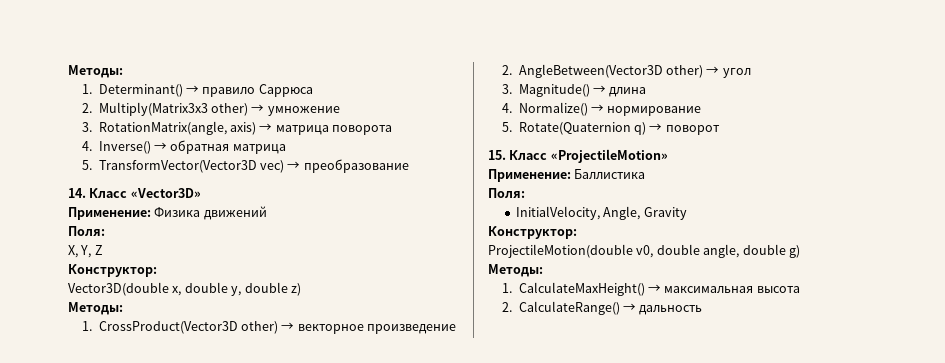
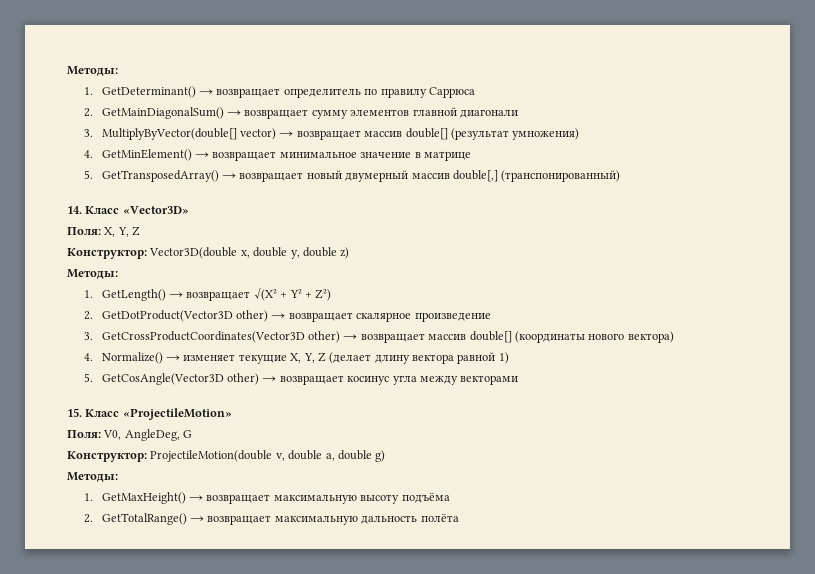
[68,65,123,78] [82,84,313,97] [82,102,340,116] [82,121,393,135] [82,140,286,154] [82,159,409,173] Методы: // 1. Determinant() → правило Саррюса // 2. Multiply(Matrix3x3 other) → умножение // 3. RotationMatrix(angle, axis) → матрица поворота // 4. Inverse() → обратная матрица // 5. TransformVector(Vector3D vec) → преобразование -> [67,66,118,77] [84,86,475,98] [84,107,518,119] [84,128,580,140] [84,149,471,161] [84,170,621,182] Методы: // 1. GetDeterminant() → возвращает определитель по правилу Саррюса // 2. GetMainDiagonalSum() → возвращает сумму элементов главной диагонали // 3. MultiplyByVector(double[] vector) → возвращает массив double[] (результат умножения) // 4. GetMinElement() → возвращает минимальное значение в матрице // 5. GetTransposedArray() → возвращает новый двумерный массив double[,] (транспонированный)
[68,206,267,220] [68,226,105,236] // Применение: Физика движений // Поля: // -> [67,227,101,235] // Поля:
(157, 270) // -> (147, 253) none
[98,321,457,334] [502,64,751,78] [502,84,647,97] [502,102,702,116] [502,122,720,135] CrossProduct(Vector3D other) → векторное произведение // 2. AngleBetween(Vector3D other) → угол // 3. Magnitude() → длина // 4. Normalize() → нормирование // 5. Rotate(Quaternion q) → поворот -> [101,288,332,301] [84,310,491,322] [84,331,674,343] [84,352,509,364] [84,373,519,385] GetLength() → возвращает √(X² + Y² + Z²) // 2. GetDotProduct(Vector3D other) → возвращает скалярное произведение // 3. GetCrossProductCoordinates(Vector3D other) → возвращает массив double[] (координаты нового вектора) // 4. Normalize() → изменяет текущие X, Y, Z (делает длину вектора равной 1) // 5. GetCosAngle(Vector3D other) → возвращает косинус угла между векторами
[488,169,646,182] [488,188,525,198] [516,206,687,220] [488,226,577,239] [488,244,800,258] [488,264,543,277] [502,282,800,296] [502,301,703,315] // Применение: Баллистика // Поля: // InitialVelocity, Angle, Gravity // Конструктор: // ProjectileMotion(double v0, double angle, double g) // Методы: // 1. CalculateMaxHeight() → максимальная высота // 2. CalculateRange() → дальность -> [67,429,193,441] [67,450,386,462] [67,472,118,483] [84,492,450,504] [84,513,459,525] // Поля: V0, AngleDeg, G // Конструктор: ProjectileMotion(double v, double a, double g) // Методы: // 1. GetMaxHeight() → возвращает максимальную высоту подъёма // 2. GetTotalRange() → возвращает максимальную дальность полёта

